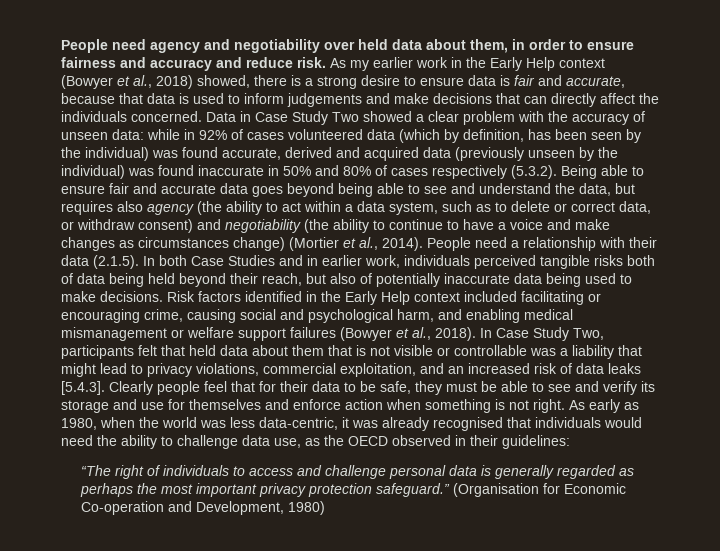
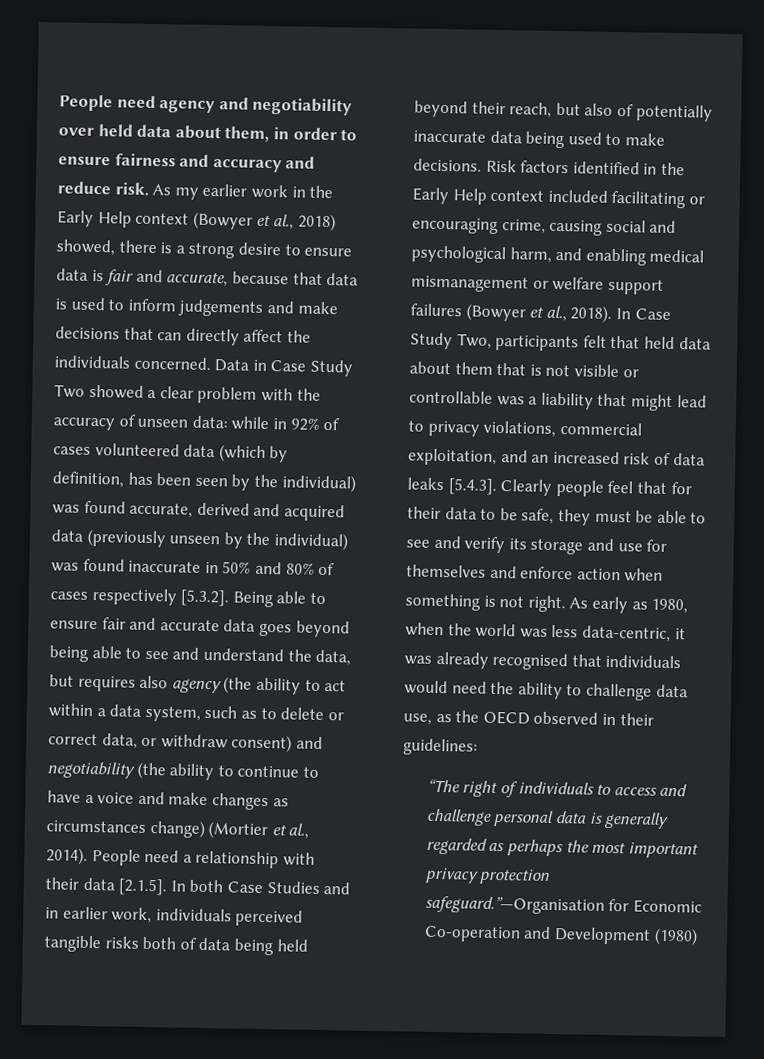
[511,165,557,179] (5.3.2). -> [180,589,230,607] [5.3.2].
[93,255,139,269] (2.1.5). -> [118,878,168,896] [2.1.5].
[376,483,540,497] safeguard.” (Organisation -> [424,895,605,915] safeguard.”—Organisation
[196,501,326,515] Development, 1980) -> [553,927,698,946] Development (1980)

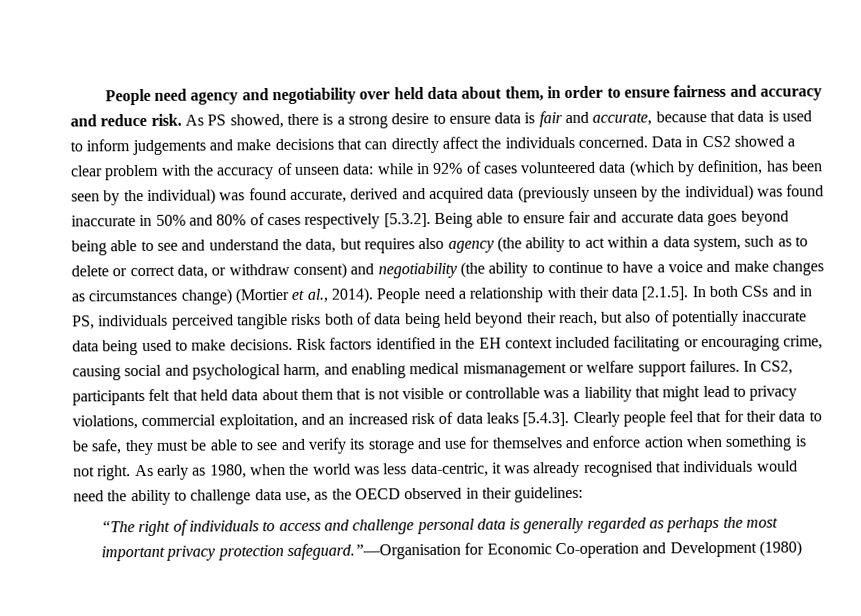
[174,183,334,200] [57,210,336,232] my earlier work in the Early Help context (Bowyer et al., 2018) -> [207,114,227,126] PS
[270,359,353,377] [54,384,85,398] Case Study Two -> [701,135,731,148] CS2
[226,881,351,895] [45,906,153,924] Case Studies and in earlier work, -> [741,285,813,297] [72,315,95,330] CSs and in PS,
[412,187,487,205] Early Help -> [478,337,502,349] EH
[410,303,671,323] [410,332,492,350] failures (Bowyer et al., 2018). In Case Study Two, -> [688,359,794,375] failures. In CS2,

